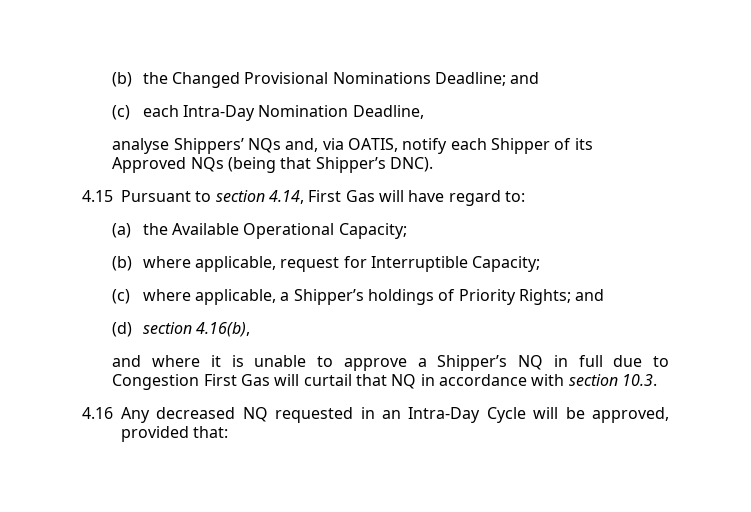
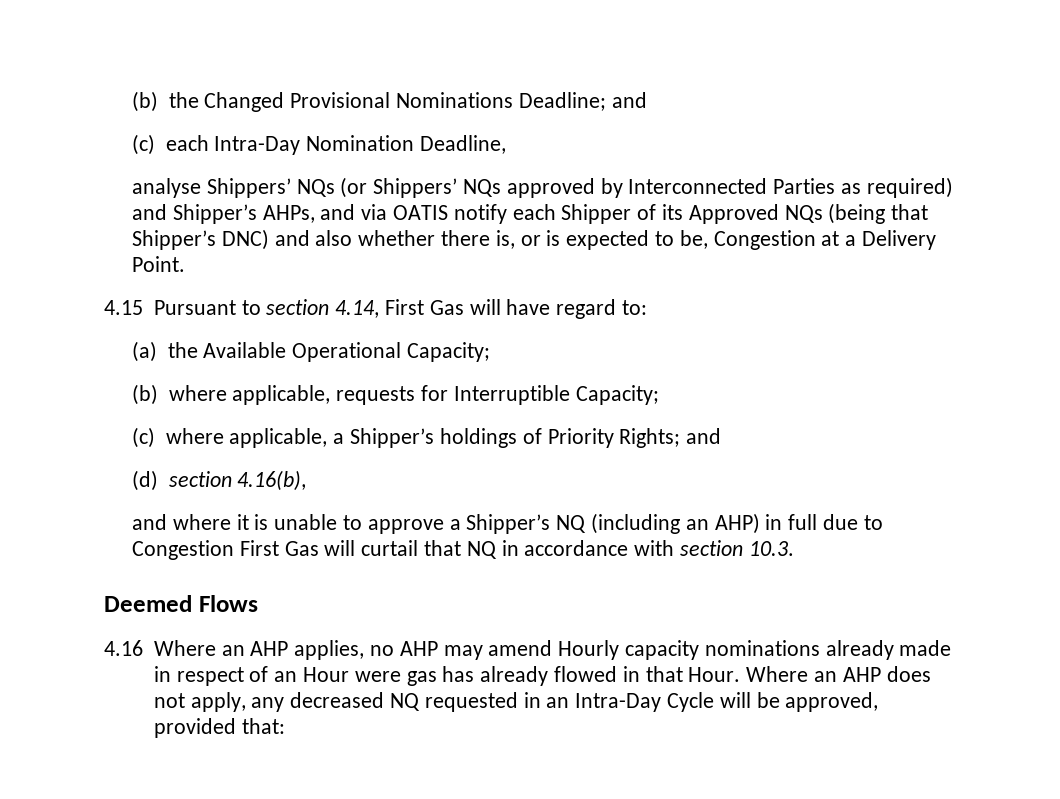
[285,138,398,152] and, via OATIS, -> [340,177,953,198] [131,204,448,224] (or Shippers’ NQs approved by Interconnected Parties as required) and Shipper’s AHPs, and via OATIS
[389,157,433,172] DNC). -> [221,229,937,250] [131,256,185,272] DNC) and also whether there is, or is expected to be, Congestion at a Delivery Point.
[280,257,340,272] request -> [336,386,416,405] requests
(544, 362) none -> [590,513,760,534] (including an AHP)
(657, 380) none -> [104,595,258,612] // Deemed Flows
[121,407,150,423] Any -> [153,640,952,660] [153,666,931,686] [153,692,285,712] Where an AHP applies, no AHP may amend Hourly capacity nominations already made in respect of an Hour were gas has already flowed in that Hour. Where an AHP does not apply, any

